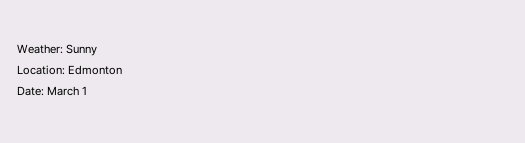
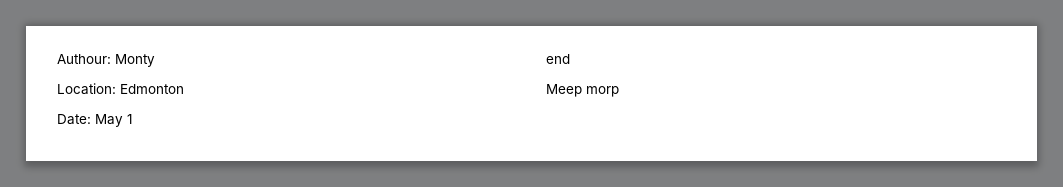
[17,44,98,56] Weather: Sunny -> [57,54,155,67] Authour: Monty
[47,86,80,96] March -> [95,114,123,127] May
(88, 90) none -> [546,54,570,64] [546,84,619,97] // end // Meep morp

